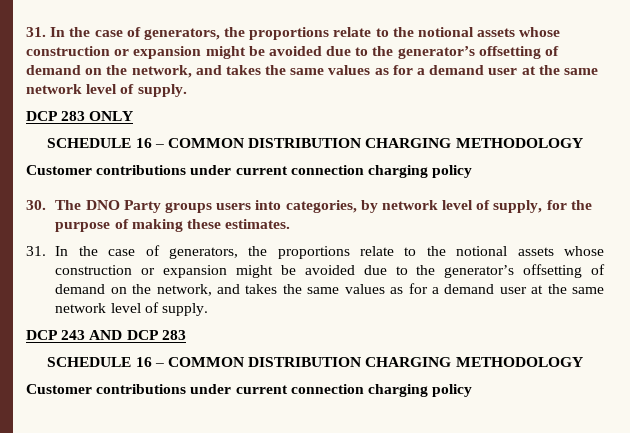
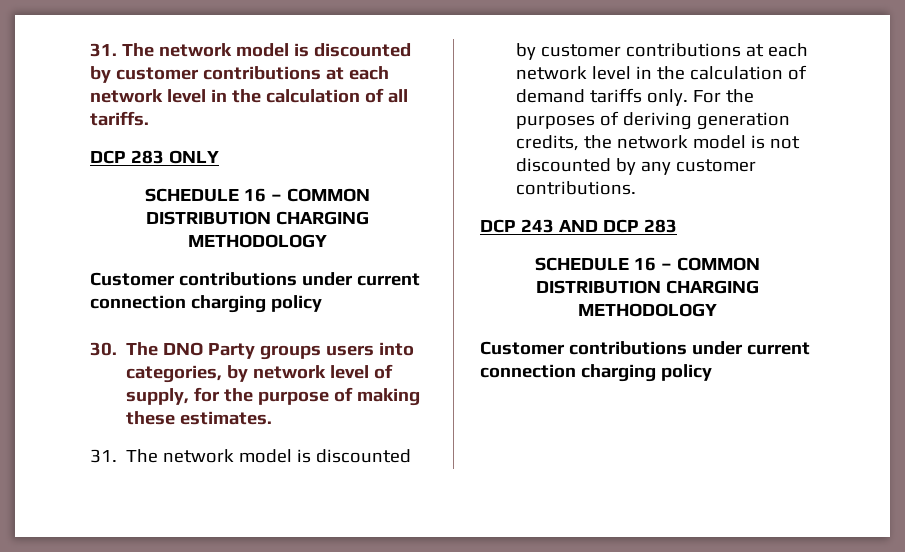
[26,27,561,40] [26,46,560,59] [26,65,598,78] [26,84,187,97] 31. In the case of generators, the proportions relate to the notional assets whose construction or expansion might be avoided due to the generator’s offsetting of demand on the network, and takes the same values as for a demand user at the same network level of supply. -> [90,43,411,57] [90,66,389,83] [90,88,408,103] [90,111,149,126] 31. The network model is discounted by customer contributions at each network level in the calculation of all tariffs.
[55,245,604,259] [55,264,606,278] [55,283,604,296] [55,302,208,316] In the case of generators, the proportions relate to the notional assets whose construction or expansion might be avoided due to the generator’s offsetting of demand on the network, and takes the same values as for a demand user at the same network level of supply. -> [126,449,412,463] [516,43,809,60] [516,65,808,80] [516,88,755,106] [516,111,791,130] [516,135,801,151] [516,158,757,175] [516,181,637,195] The network model is discounted by customer contributions at each network level in the calculation of demand tariffs only. For the purposes of deriving generation credits, the network model is not discounted by any customer contributions.

